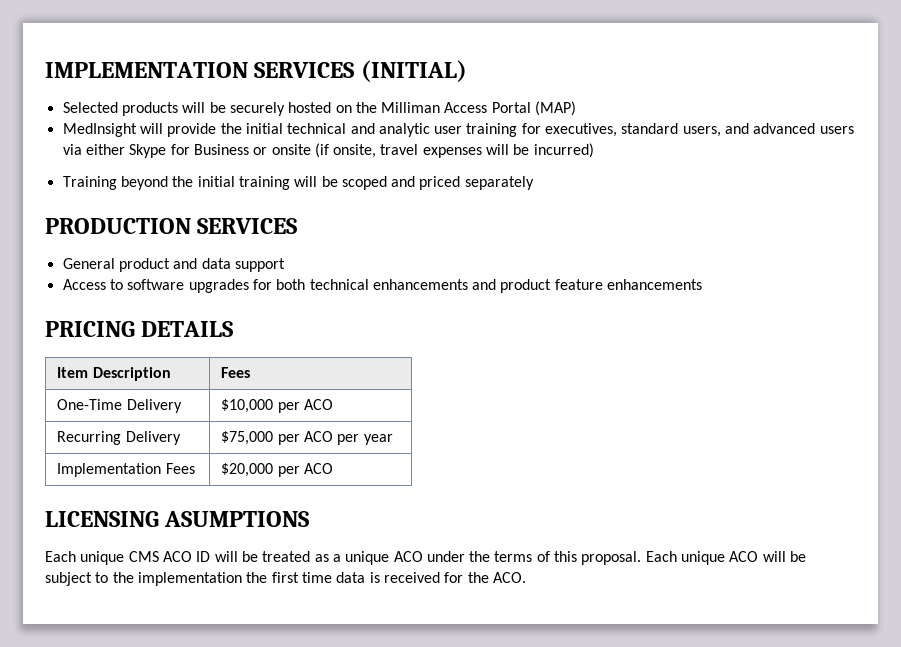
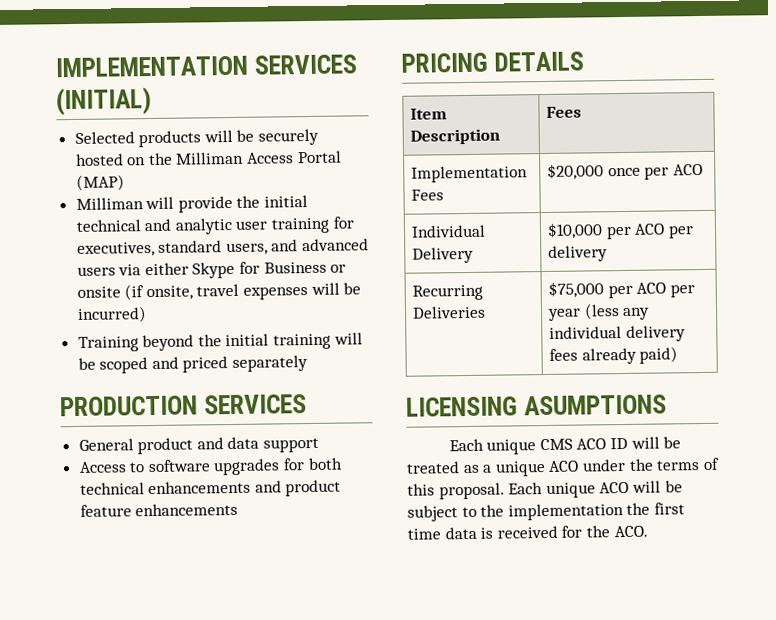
[62,123,137,137] MedInsight -> [75,197,144,210] Milliman
[57,399,123,410] One-Time -> [411,165,529,183] [411,189,445,201] [547,163,703,180] [411,224,487,238] Implementation Fees | $20,000 once per ACO // Individual
(333, 404) none -> [667,225,694,239] [548,245,609,262] per delivery
[125,431,181,445] Delivery -> [412,305,487,319] Deliveries
[57,463,195,477] [221,463,333,477] // Implementation Fees | $20,000 per ACO -> [583,303,651,321] [549,325,686,342] [549,346,679,365] (less any individual delivery fees already paid)

